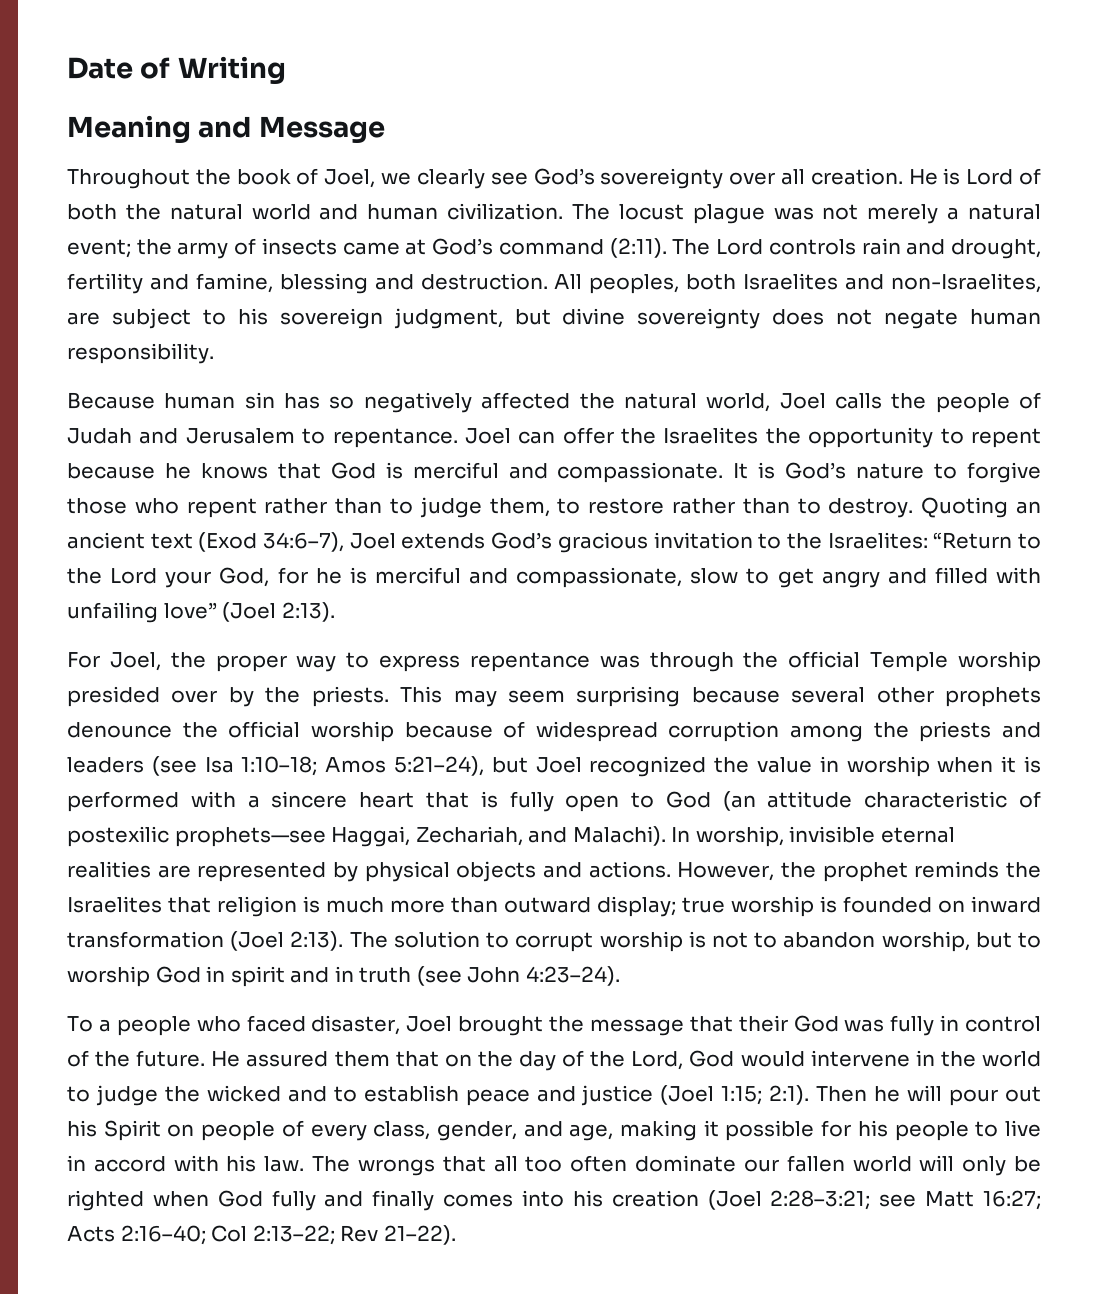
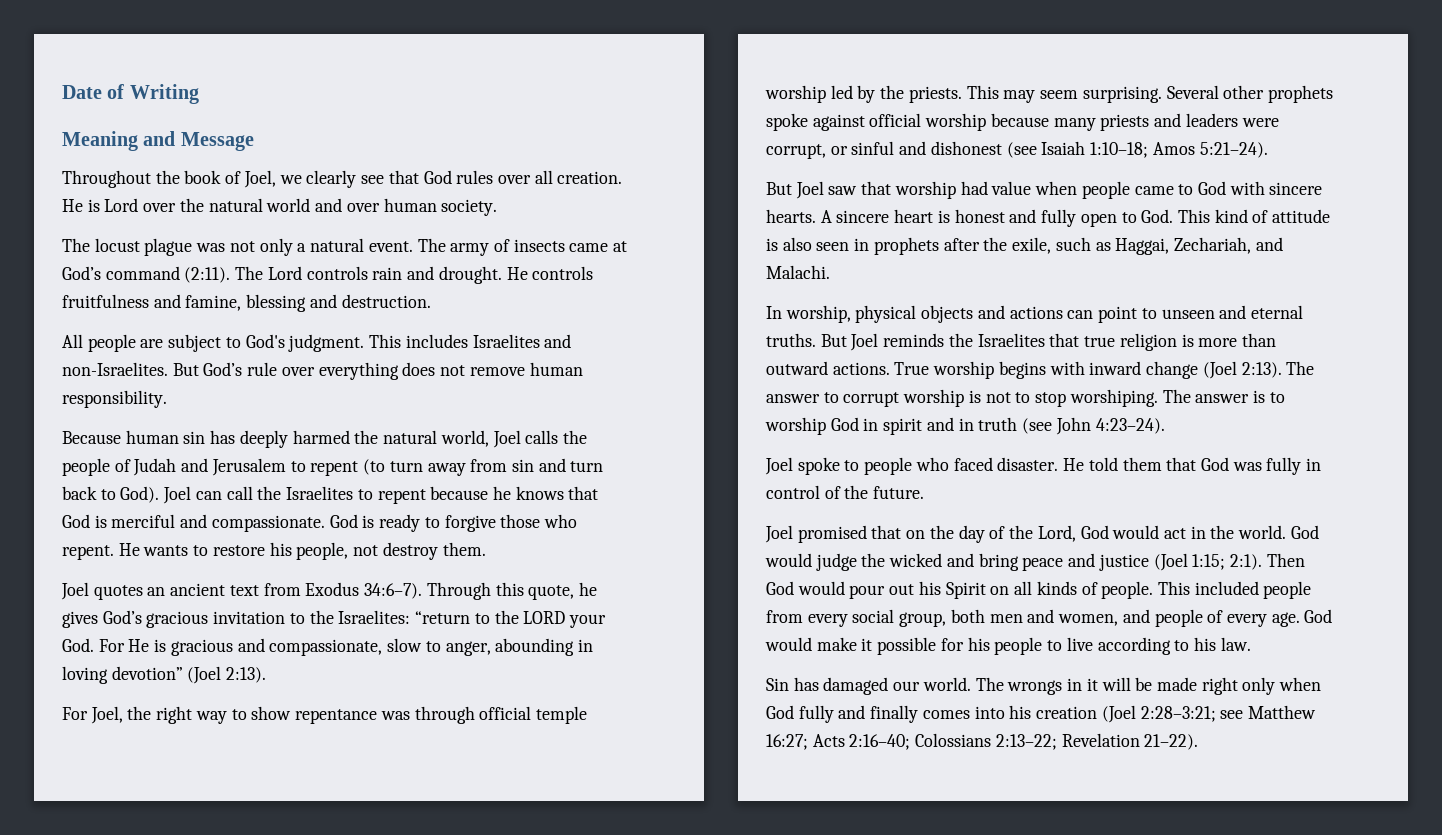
[533,168,724,189] God’s sovereignty -> [388,170,494,184] that God rules
[1019,168,1041,185] [67,204,117,220] of both -> [143,203,177,212] over
[367,203,564,220] human civilization. -> [346,198,498,216] over human society. //
[867,204,939,224] merely -> [259,238,293,256] only
[67,239,172,258] event; the -> [368,238,446,252] event. The
[951,239,1042,259] [67,273,143,294] drought, fertility -> [438,266,594,284] [62,294,149,308] drought. He controls fruitfulness
[554,273,1041,294] [67,308,761,329] All peoples, both Israelites and non-Israelites, are subject to his sovereign judgment, but divine sovereignty -> [62,334,572,352] [62,362,399,380] // All people are subject to God's judgment. This includes Israelites and non-Israelites. But God’s rule over everything
[884,309,959,329] negate -> [469,367,525,376] remove
[329,392,571,413] so negatively affected -> [239,430,350,448] deeply harmed
[332,428,458,448] repentance. -> [310,458,604,476] [62,486,160,503] repent (to turn away from sin and turn back to God).
[562,427,934,448] offer the Israelites the opportunity -> [226,486,354,500] call the Israelites
[733,462,1042,483] [67,497,1041,518] [67,532,486,552] It is God’s nature to forgive those who repent rather than to judge them, to restore rather than to destroy. Quoting an ancient text (Exod 34:6–7), Joel extends -> [329,514,577,532] [62,542,486,560] [61,582,597,600] [62,611,98,628] God is ready to forgive those who repent. He wants to restore his people, not destroy them. // Joel quotes an ancient text from Exodus 34:6–7). Through this quote, he gives
[933,532,1042,549] [67,567,1041,588] [67,602,217,623] “Return to the Lord your God, for he is merciful and compassionate, slow to get angry and filled with unfailing love” -> [415,610,606,628] [62,638,593,656] [62,666,183,684] “return to the LORD your God. For He is gracious and compassionate, slow to anger, abounding in loving devotion”
[215,655,287,672] proper -> [156,706,193,724] right
[379,655,461,672] express -> [251,706,292,720] show
[743,651,1041,672] [67,686,218,707] the official Temple worship presided over -> [479,706,587,724] [765,85,853,103] official temple worship led
[576,686,1041,707] [67,721,1041,742] [67,756,1041,777] [67,791,1042,812] [67,826,326,847] surprising because several other prophets denounce the official worship because of widespread corruption among the priests and leaders (see Isa 1:10–18; Amos 5:21–24), but Joel recognized the value in worship when it is performed with a sincere heart that is fully open to God (an attitude characteristic of postexilic prophets—see -> [1082,85,1333,103] [766,113,1279,131] [766,141,1268,159] [766,181,1323,199] [766,209,1331,227] [766,237,1111,255] surprising. Several other prophets spoke against official worship because many priests and leaders were corrupt, or sinful and dishonest (see Isaiah 1:10–18; Amos 5:21–24). // But Joel saw that worship had value when people came to God with sincere hearts. A sincere heart is honest and fully open to God. This kind of attitude is also seen in prophets after the exile, such as
[572,826,666,846] Malachi). -> [766,265,830,279] Malachi. //
[789,826,955,843] [67,861,908,882] invisible eternal realities are represented by physical objects and actions. However, the prophet -> [855,305,1303,323] [766,333,879,351] physical objects and actions can point to unseen and eternal truths. But Joel
(211, 905) none -> [1084,336,1116,347] true
[326,897,384,913] much -> (1194, 340) none
[597,896,1041,917] [67,931,224,948] display; true worship is founded on inward transformation -> [832,361,1199,379] actions. True worship begins with inward change
[393,931,480,948] solution -> [766,394,820,403] answer
[783,931,1012,952] abandon worship, but -> [1035,389,1265,407] stop worshiping. The answer is
[67,1015,788,1036] To a people who faced disaster, Joel brought the message that their -> [765,457,1197,475] Joel spoke to people who faced disaster. He told them that
[211,1051,390,1067] He assured them -> [765,525,867,543] // Joel promised
[810,1050,910,1067] intervene -> [1163,528,1186,539] act
[981,1051,1041,1067] [67,1086,90,1102] world to -> [1238,525,1319,539] [765,553,812,567] world. God would
[333,1085,459,1102] to establish -> [978,553,1019,571] bring
[874,1085,943,1102] he will -> [766,581,845,595] God would
[201,1120,698,1141] people of every class, gender, and age, making -> [1014,581,1312,599] [766,609,1333,627] [765,637,857,651] all kinds of people. This included people from every social group, both men and women, and people of every age. God would make
[67,1155,219,1172] in accord with -> [1097,637,1190,655] according to
[312,1155,1042,1176] [67,1190,144,1211] The wrongs that all too often dominate our fallen world will only be righted -> [766,677,1276,695] // Sin has damaged our world. The wrongs in it will be made right only
[925,1191,975,1207] Matt -> [1247,705,1316,719] Matthew
[211,1225,379,1245] Col 2:13–22; Rev -> [915,733,1140,750] Colossians 2:13–22; Revelation

